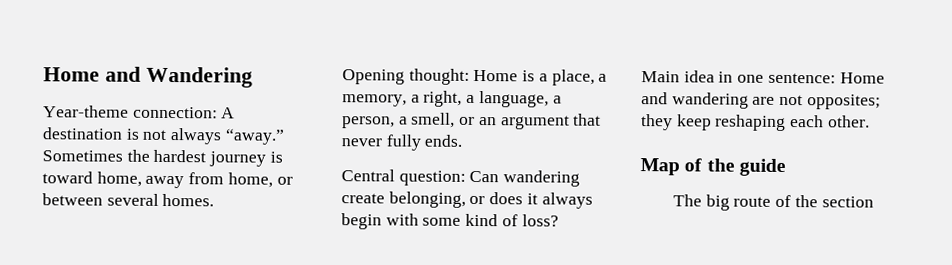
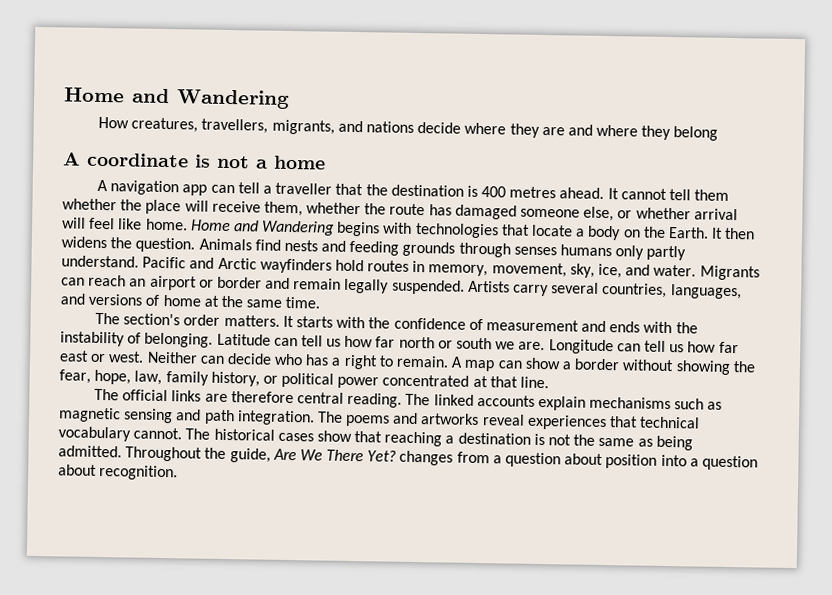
[43,105,236,119] [42,127,285,145] [42,149,283,167] [42,171,293,189] [42,193,215,207] [342,68,608,86] [342,90,562,108] [342,112,602,130] [341,134,463,151] [341,169,581,187] [341,191,593,209] [341,213,559,230] [641,70,885,84] [641,92,881,110] [641,114,870,132] [640,158,786,177] [672,194,874,211] Year-theme connection: A destination is not always “away.” Sometimes the hardest journey is toward home, away from home, or between several homes. // Opening thought: Home is a place, a memory, a right, a language, a person, a smell, or an argument that never fully ends. // Central question: Can wandering create belonging, or does it always begin with some kind of loss? // Main idea in one sentence: Home and wandering are not opposites; they keep reshaping each other. // Map of the guide // The big route of the section -> [98,116,719,141] [63,152,326,170] [97,179,730,201] [62,198,738,222] [62,217,756,241] [61,236,687,261] [61,255,760,281] [61,274,742,300] [60,293,321,309] [95,312,698,334] [60,331,739,355] [59,350,756,375] [59,369,550,389] [94,388,723,411] [58,407,701,431] [58,426,693,451] [58,445,758,471] [58,464,179,481] How creatures, travellers, migrants, and nations decide where they are and where they belong // A coordinate is not a home // A navigation app can tell a traveller that the destination is 400 metres ahead. It cannot tell them whether the place will receive them, whether the route has damaged someone else, or whether arrival will feel like home. Home and Wandering begins with technologies that locate a body on the Earth. It then widens the question. Animals find nests and feeding grounds through senses humans only partly understand. Pacific and Arctic wayfinders hold routes in memory, movement, sky, ice, and water. Migrants can reach an airport or border and remain legally suspended. Artists carry several countries, languages, and versions of home at the same time. // The section's order matters. It starts with the confidence of measurement and ends with the instability of belonging. Latitude can tell us how far north or south we are. Longitude can tell us how far east or west. Neither can decide who has a right to remain. A map can show a border without showing the fear, hope, law, family history, or political power concentrated at that line. // The official links are therefore central reading. The linked accounts explain mechanisms such as magnetic sensing and path integration. The poems and artworks reveal experiences that technical vocabulary cannot. The historical cases show that reaching a destination is not the same as being admitted. Throughout the guide, Are We There Yet? changes from a question about position into a question about recognition.

